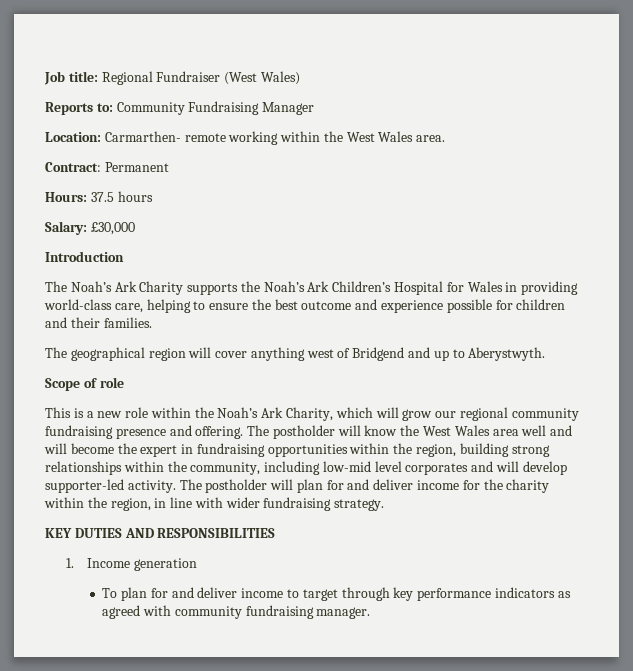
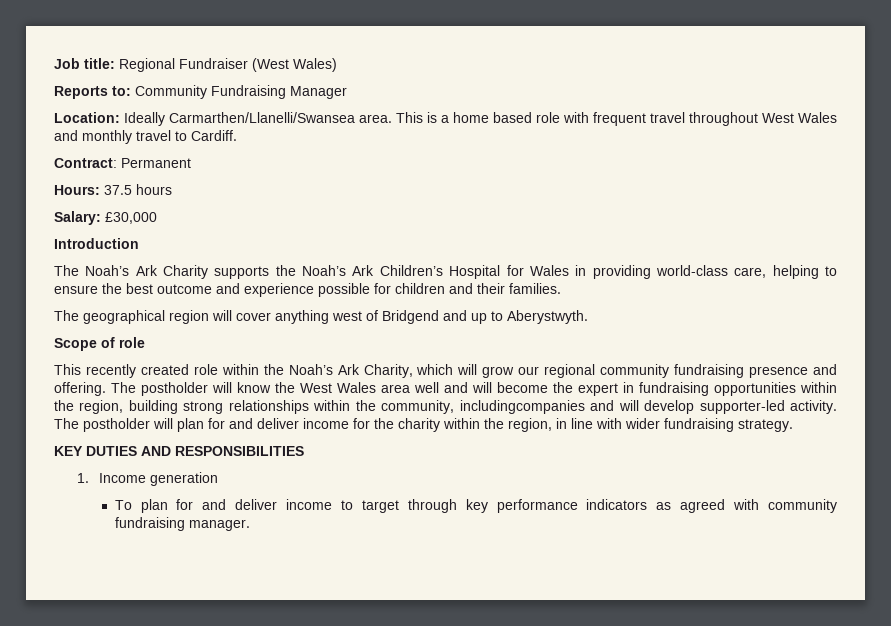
[104,131,446,145] Carmarthen- remote working within the West Wales area. -> [124,112,837,126] [54,130,237,144] Ideally Carmarthen/Llanelli/Swansea area. This is a home based role with frequent travel throughout West Wales and monthly travel to Cardiff.
[73,408,123,418] is a new -> [85,364,189,378] recently created
[264,461,469,475] including low-mid level corporates -> [459,400,585,414] includingcompanies

